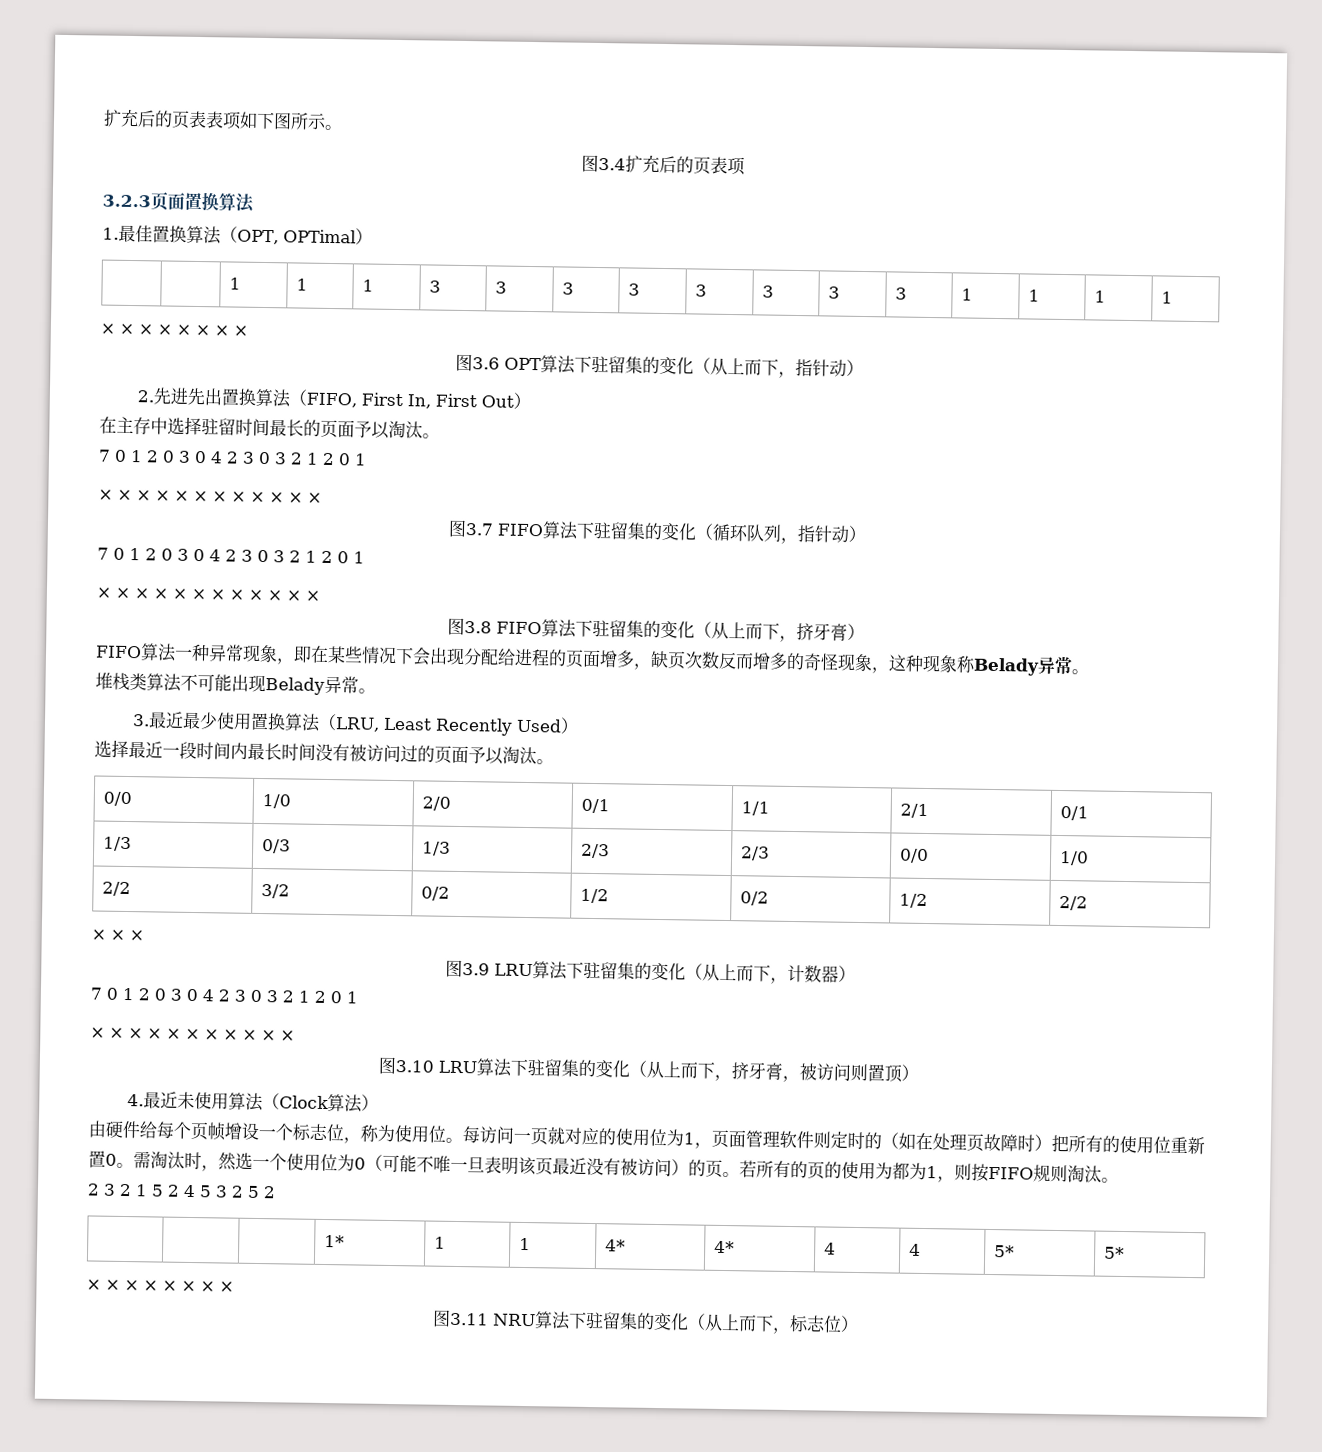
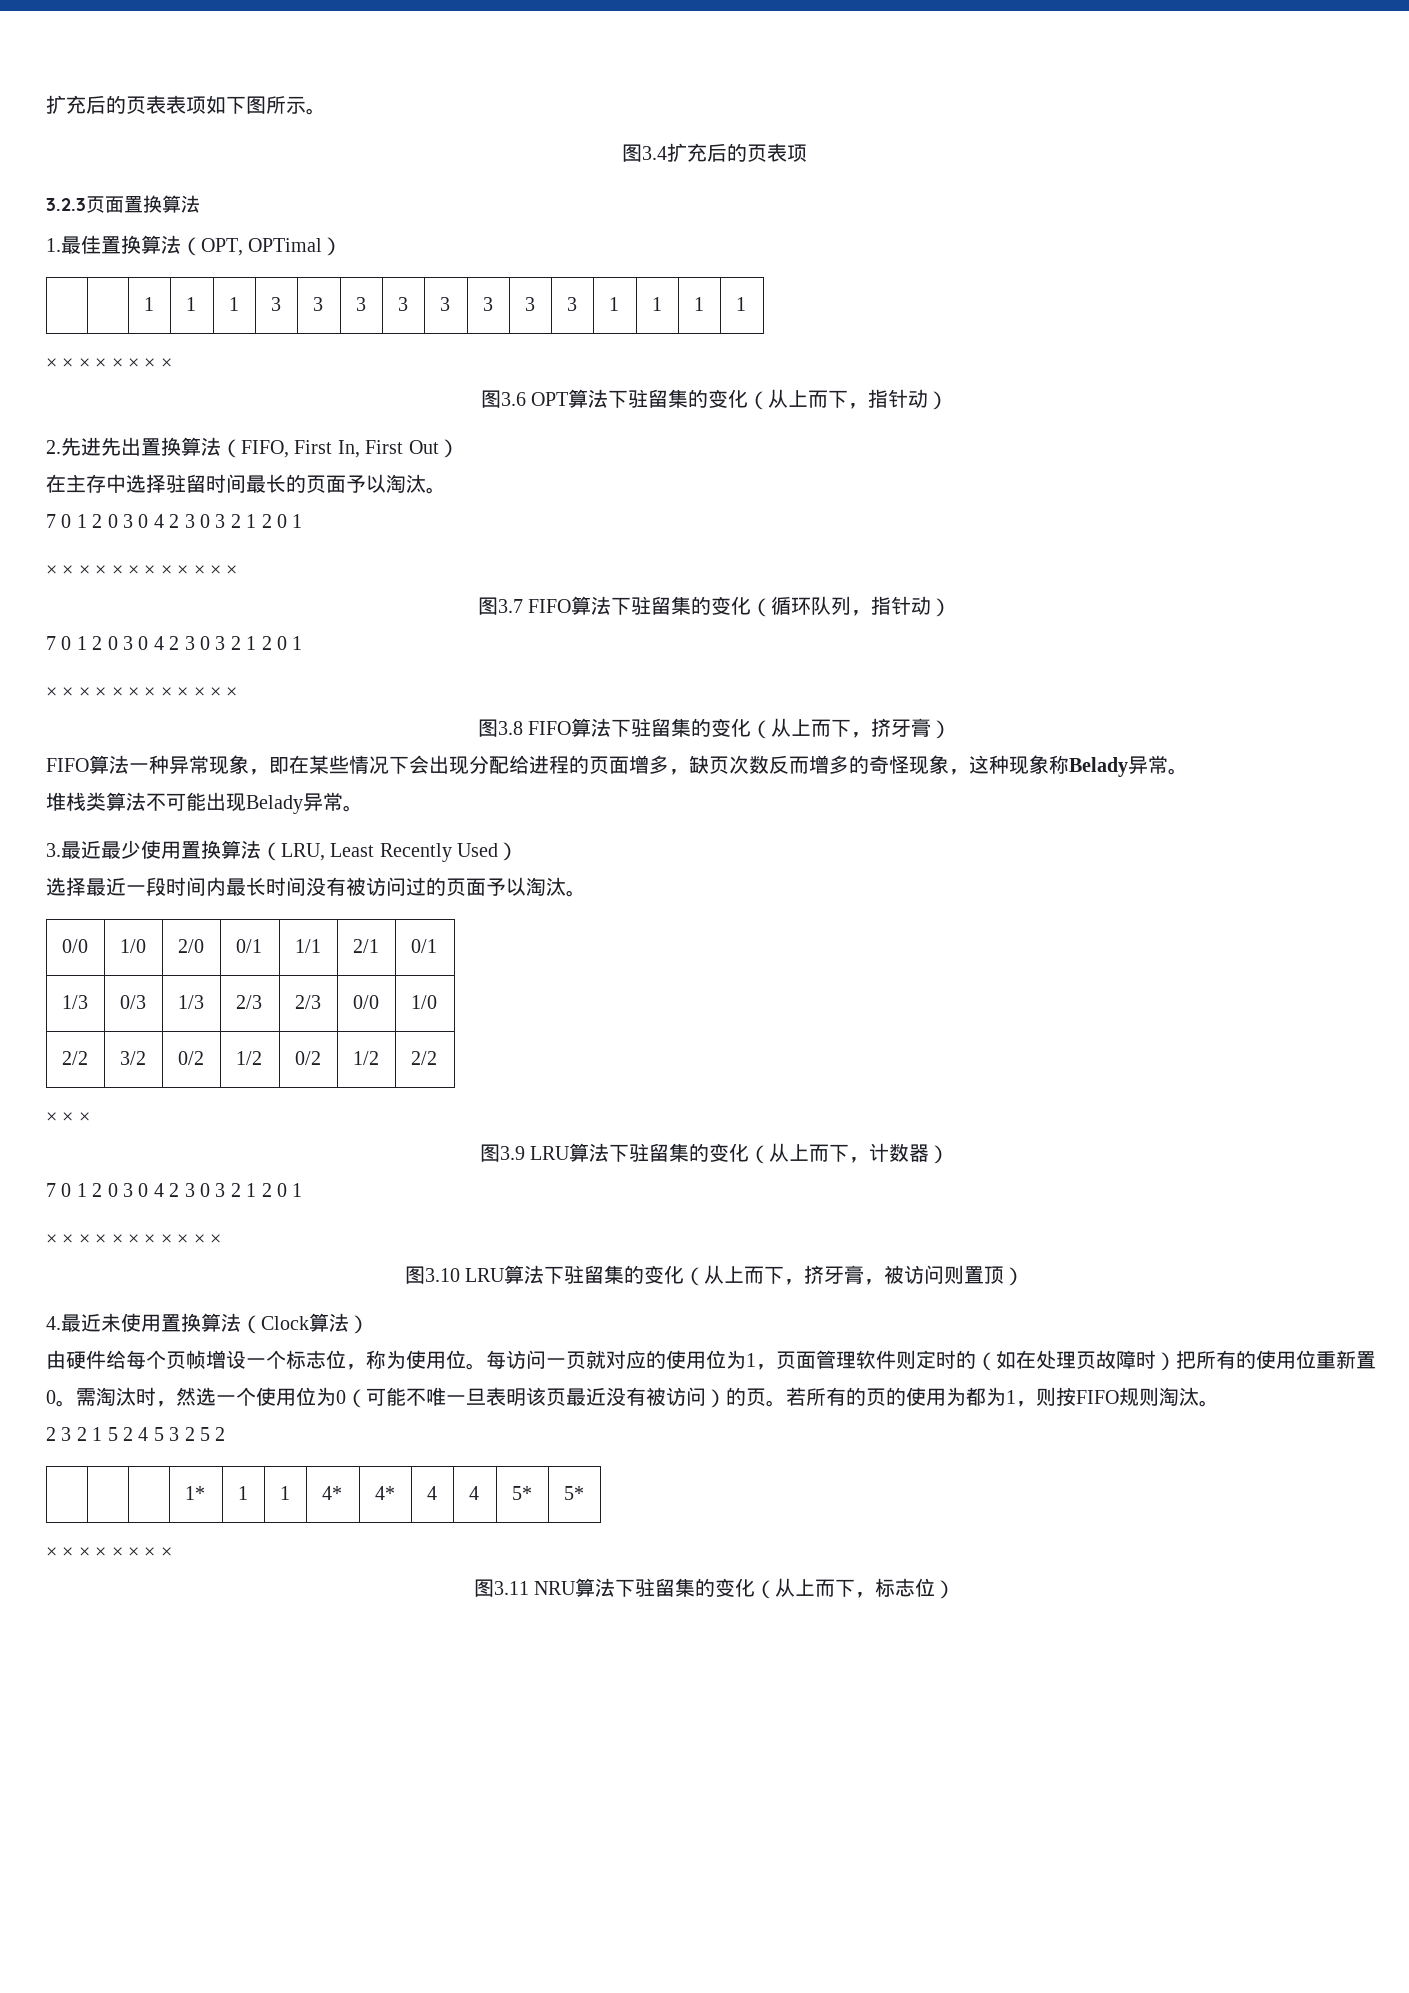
(230, 1101) none -> [161,1313,201,1332] 置换

